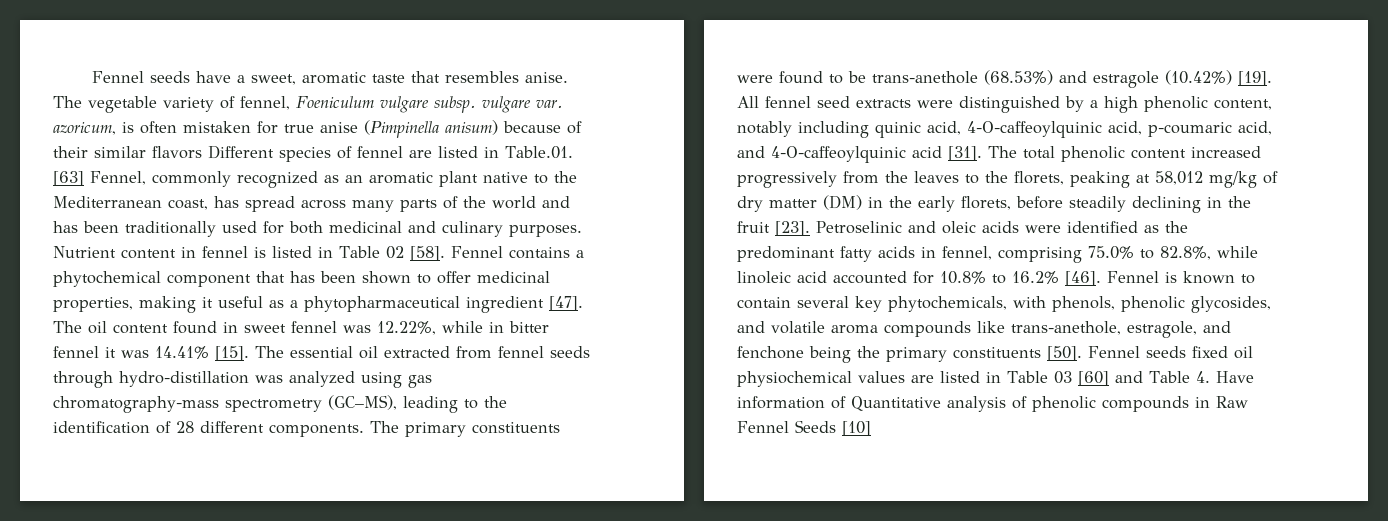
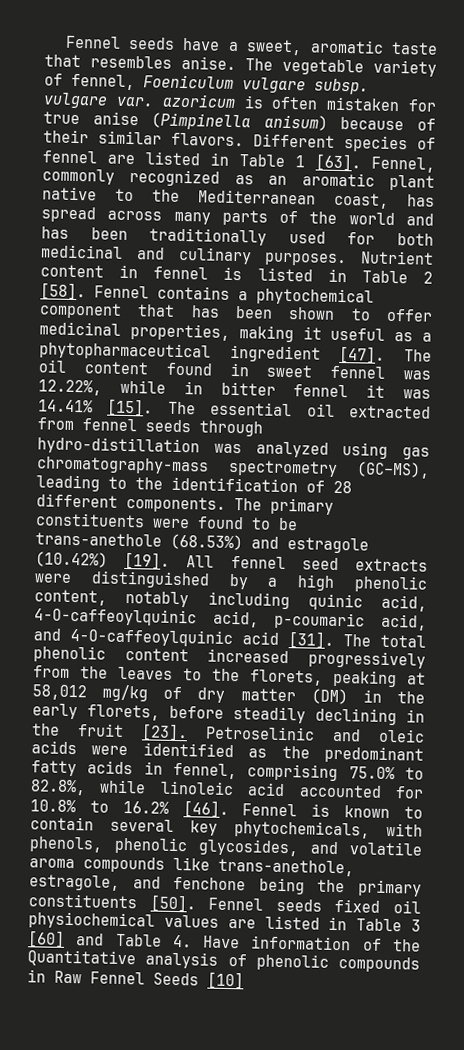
[53,122,116,135] azoricum, -> [161,93,236,108] azoricum
[152,146,202,159] flavors -> [171,132,244,147] flavors.
[505,146,573,159] [53,171,84,186] Table.01. [63] -> [239,153,362,172] Table 1 [63].
[385,246,404,259] 02 -> [423,271,434,284] 2
[1053,371,1072,384] 03 -> [410,919,421,932] 3
(846, 402) none -> [391,939,421,952] the

